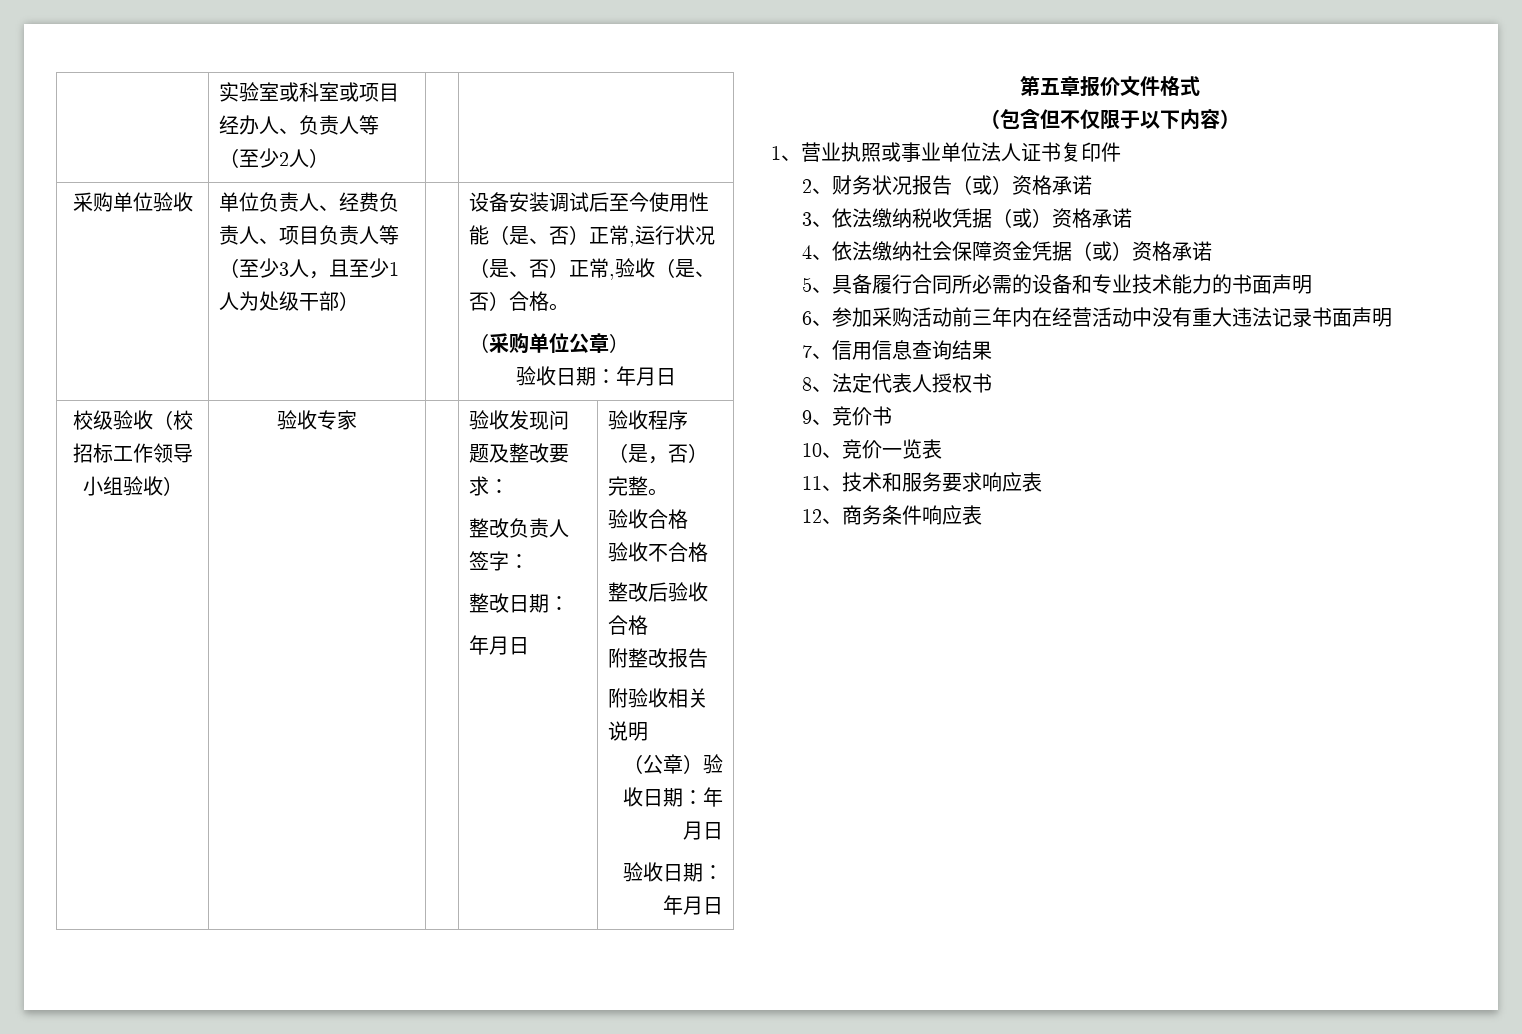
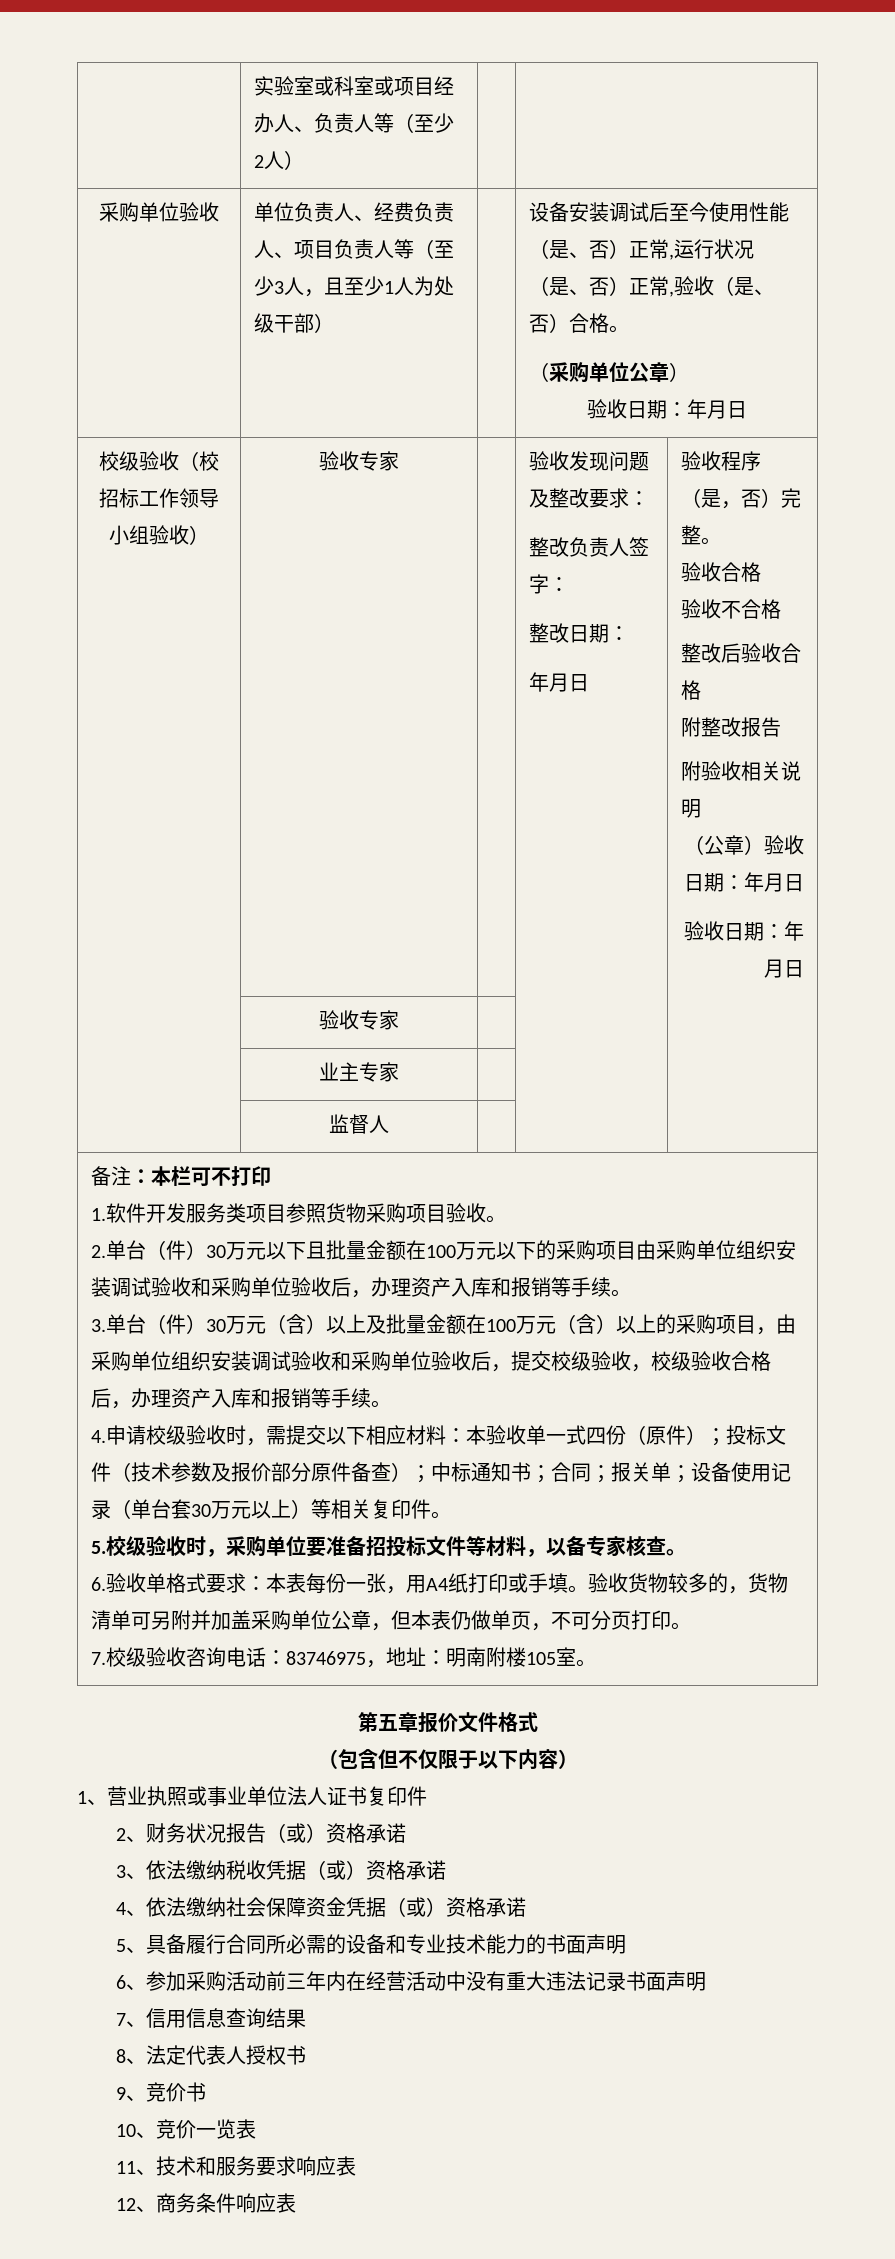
(723, 906) none -> [319,1010,399,1030] [319,1062,399,1082] [329,1114,389,1134] [91,1166,272,1186] [91,1203,507,1223] [91,1240,797,1260] [91,1277,632,1298] [91,1314,797,1335] [91,1351,772,1372] [91,1388,392,1409] [91,1425,787,1446] [91,1462,792,1483] [91,1499,452,1519] [91,1535,687,1557] [91,1573,789,1594] [91,1610,692,1631] [91,1647,597,1668] // | 验收专家 | | | // | 业主专家 | | | // | 监督人 | | | // 备注：本栏可不打印 // 1.软件开发服务类项目参照货物采购项目验收。 // 2.单台（件）30万元以下且批量金额在100万元以下的采购项目由采购单位组织安装调试验收和采购单位验收后，办理资产入库和报销等手续。 // 3.单台（件）30万元（含）以上及批量金额在100万元（含）以上的采购项目，由采购单位组织安装调试验收和采购单位验收后，提交校级验收，校级验收合格后，办理资产入库和报销等手续。 // 4.申请校级验收时，需提交以下相应材料：本验收单一式四份（原件）；投标文件（技术参数及报价部分原件备查）；中标通知书；合同；报关单；设备使用记录（单台套30万元以上）等相关复印件。 // 5.校级验收时，采购单位要准备招投标文件等材料，以备专家核查。 // 6.验收单格式要求：本表每份一张，用A4纸打印或手填。验收货物较多的，货物清单可另附并加盖采购单位公章，但本表仍做单页，不可分页打印。 // 7.校级验收咨询电话：83746975，地址：明南附楼105室。

